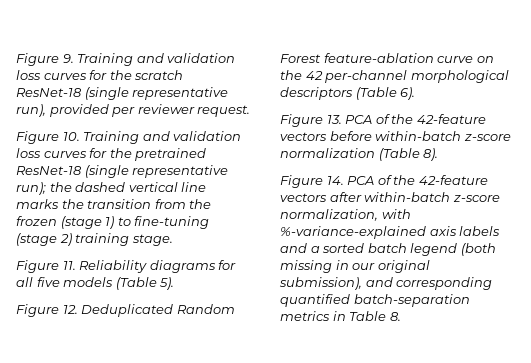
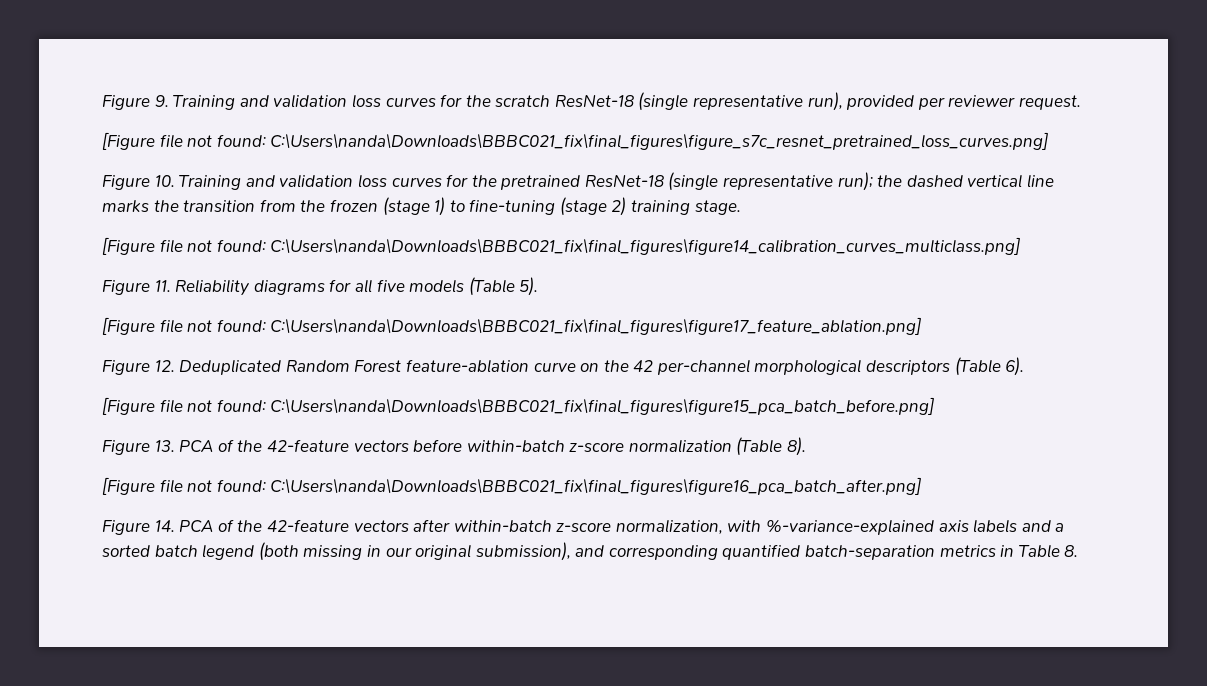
(251, 111) none -> [102,132,1049,150] // [Figure file not found: C:\Users\nanda\Downloads\BBBC021_fix\final_figures\figure_s7c_resnet_pretrained_loss_curves.png]
(173, 240) none -> [102,237,1021,255] // [Figure file not found: C:\Users\nanda\Downloads\BBBC021_fix\final_figures\figure14_calibration_curves_multiclass.png]
(175, 283) none -> [102,317,922,335] // [Figure file not found: C:\Users\nanda\Downloads\BBBC021_fix\final_figures\figure17_feature_ablation.png]
(416, 93) none -> [102,397,935,415] // [Figure file not found: C:\Users\nanda\Downloads\BBBC021_fix\final_figures\figure15_pca_batch_before.png]
(439, 154) none -> [102,477,922,495] // [Figure file not found: C:\Users\nanda\Downloads\BBBC021_fix\final_figures\figure16_pca_batch_after.png]

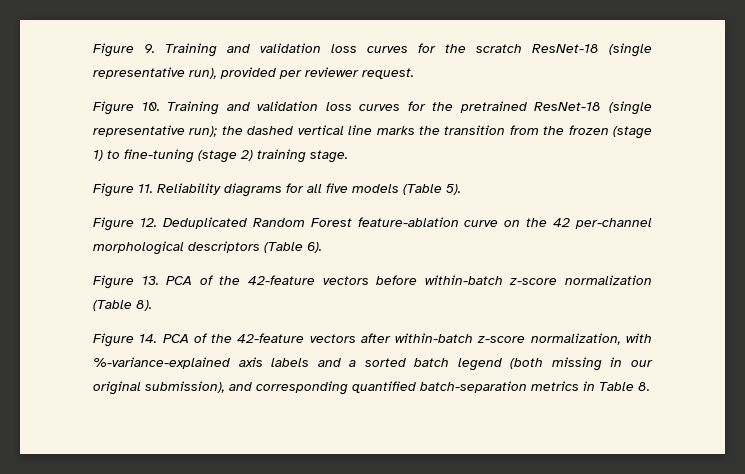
[102,132,1049,150] // [Figure file not found: C:\Users\nanda\Downloads\BBBC021_fix\final_figures\figure_s7c_resnet_pretrained_loss_curves.png] -> (414, 73) none
[102,237,1021,255] // [Figure file not found: C:\Users\nanda\Downloads\BBBC021_fix\final_figures\figure14_calibration_curves_multiclass.png] -> (348, 156) none
[102,317,922,335] // [Figure file not found: C:\Users\nanda\Downloads\BBBC021_fix\final_figures\figure17_feature_ablation.png] -> (461, 189) none
[102,397,935,415] // [Figure file not found: C:\Users\nanda\Downloads\BBBC021_fix\final_figures\figure15_pca_batch_before.png] -> (322, 247) none
[102,477,922,495] // [Figure file not found: C:\Users\nanda\Downloads\BBBC021_fix\final_figures\figure16_pca_batch_after.png] -> (152, 305) none

